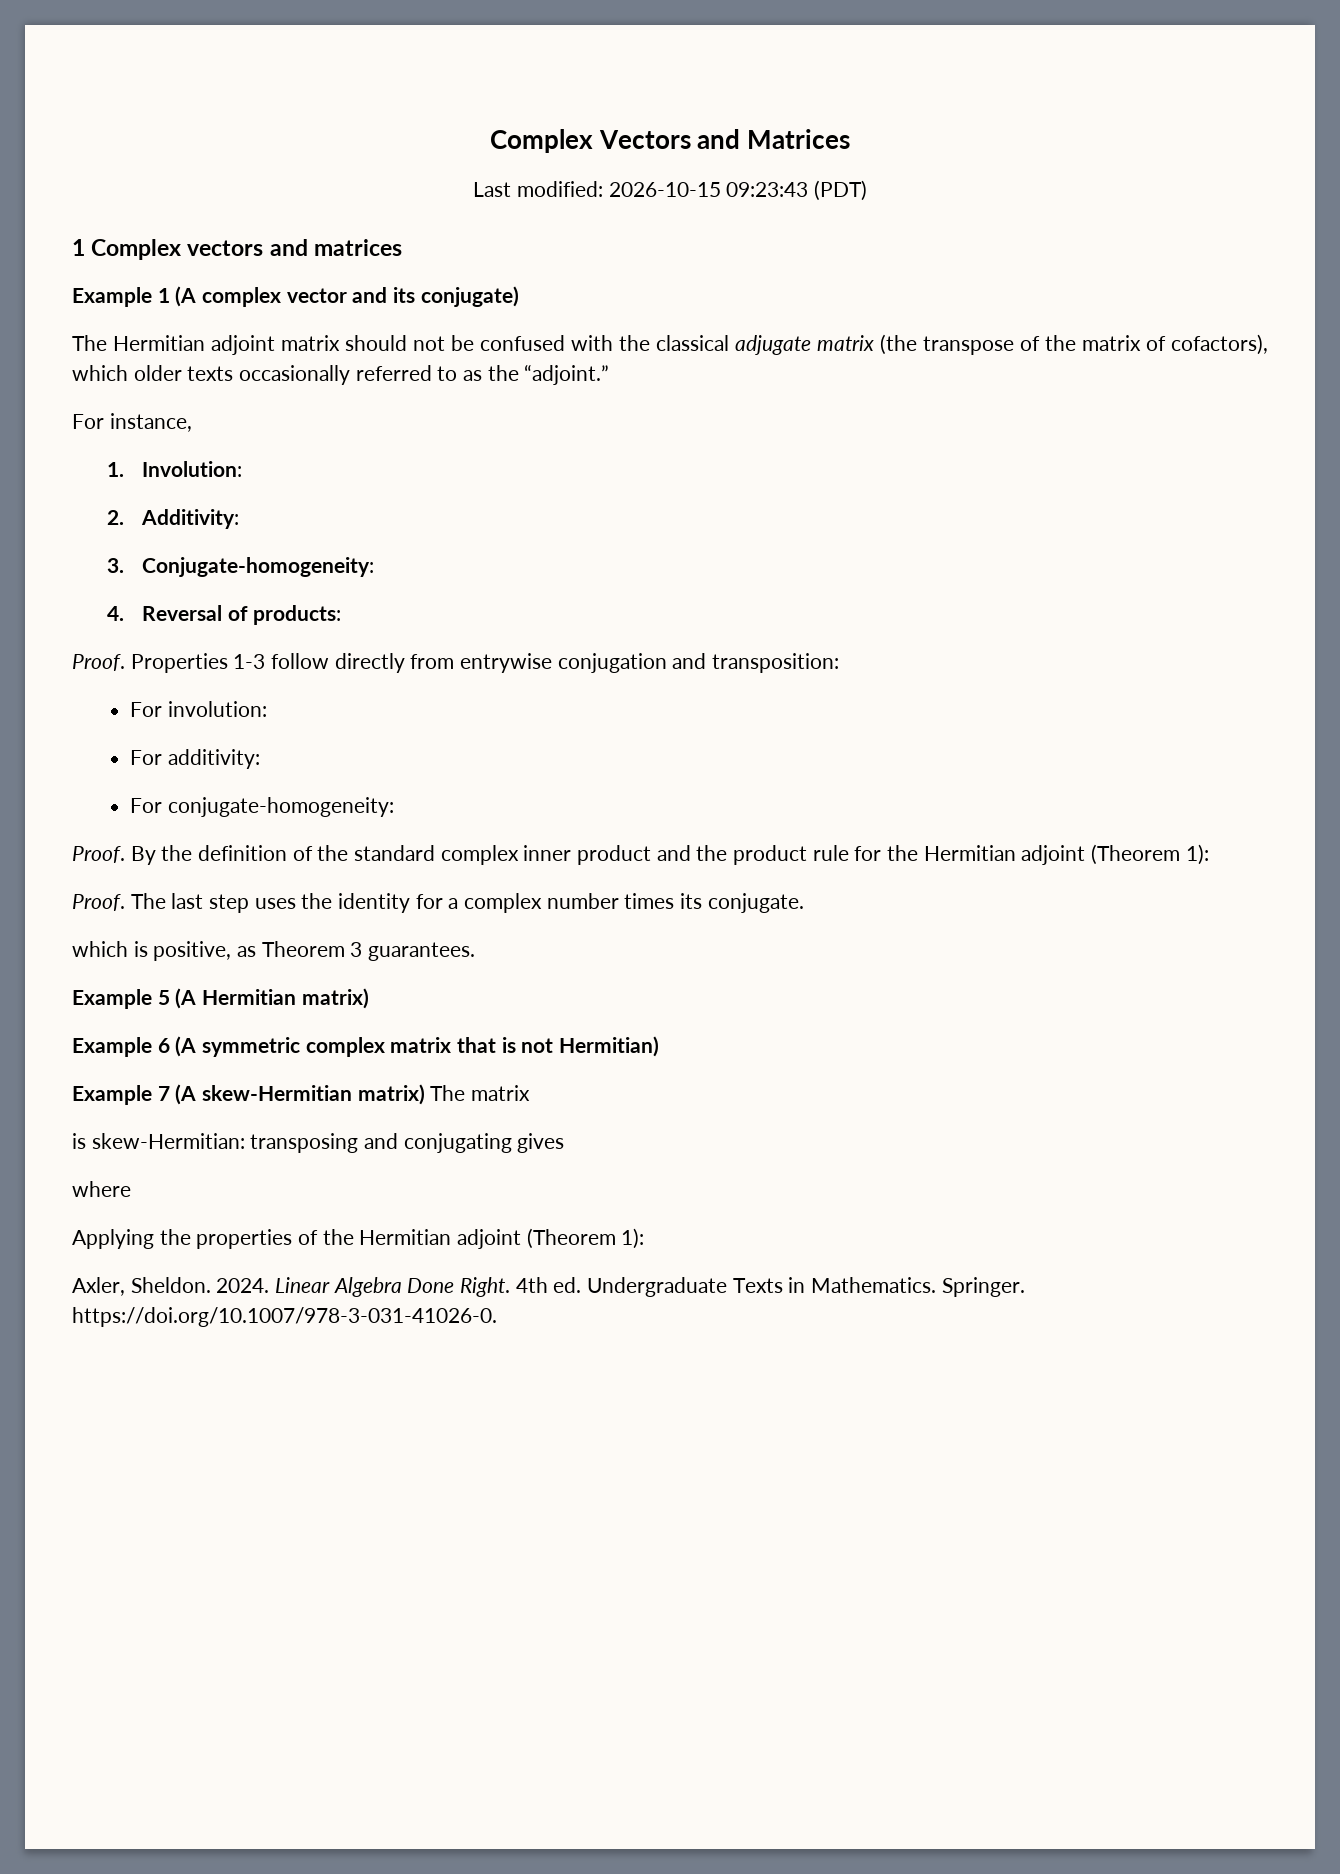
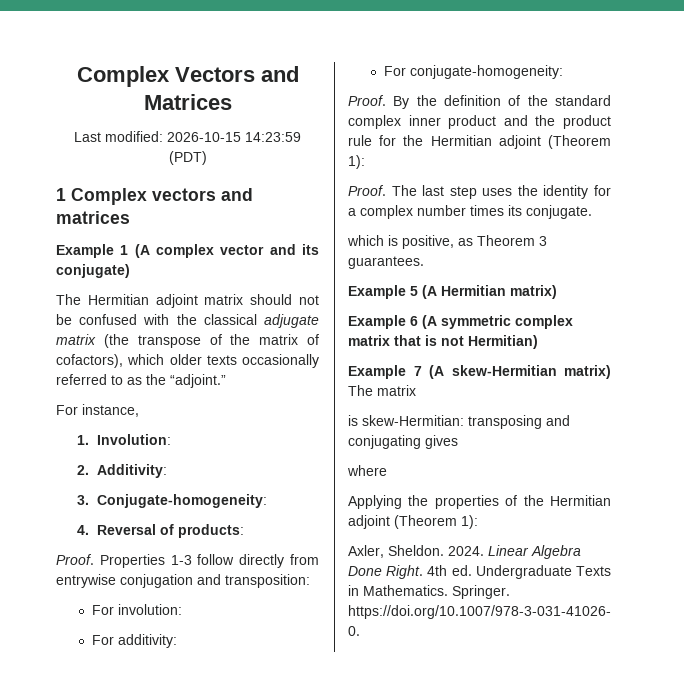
[726,182,809,197] 09:23:43 -> [245,132,301,142] 14:23:59

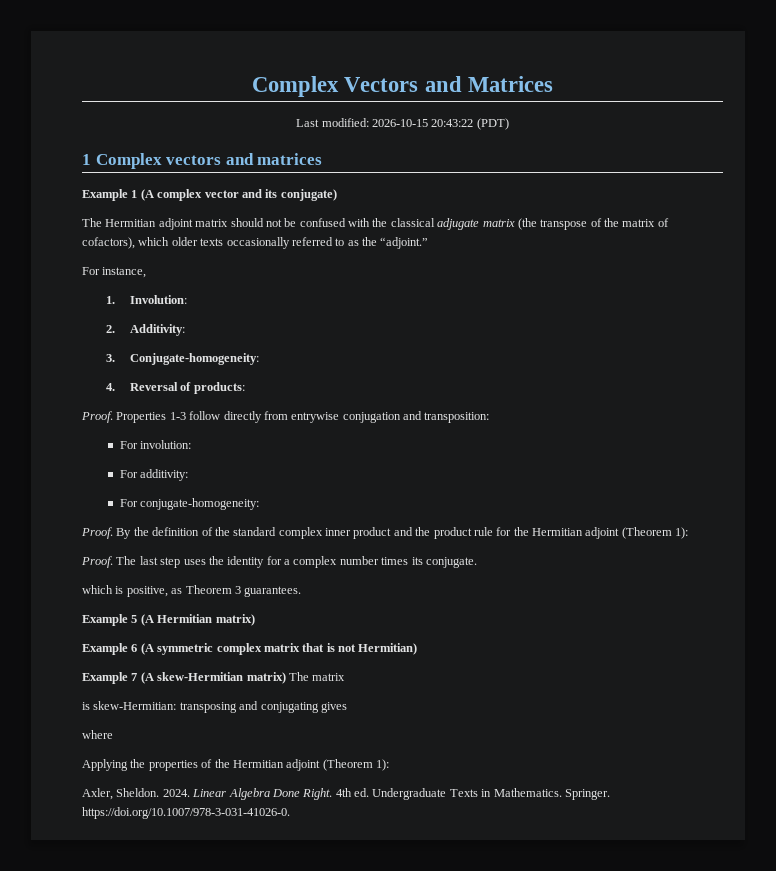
[245,132,301,142] 14:23:59 -> [431,119,474,127] 20:43:22

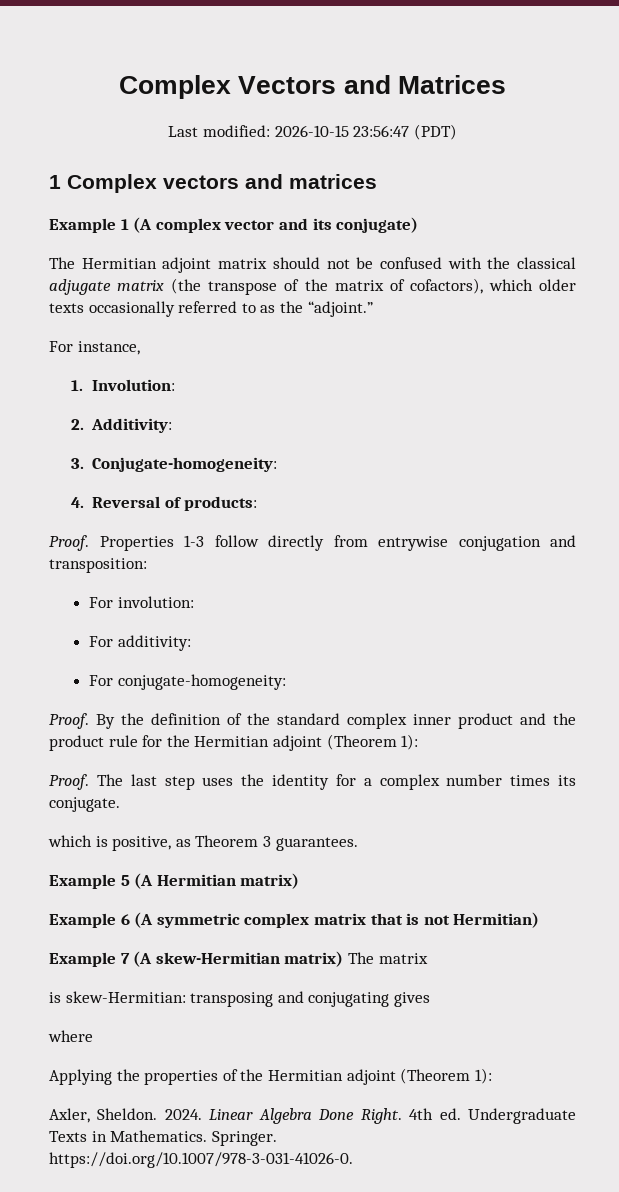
[431,119,474,127] 20:43:22 -> [353,125,410,137] 23:56:47

